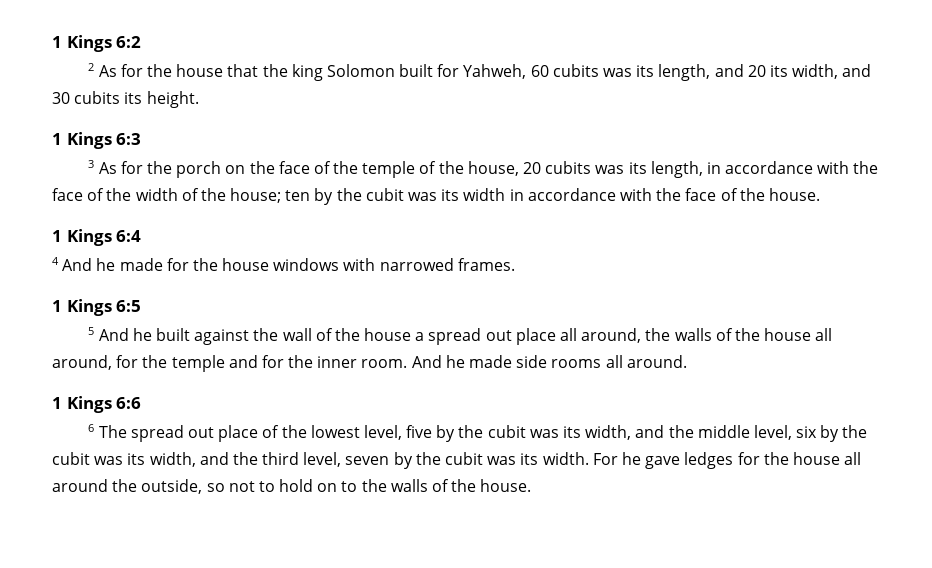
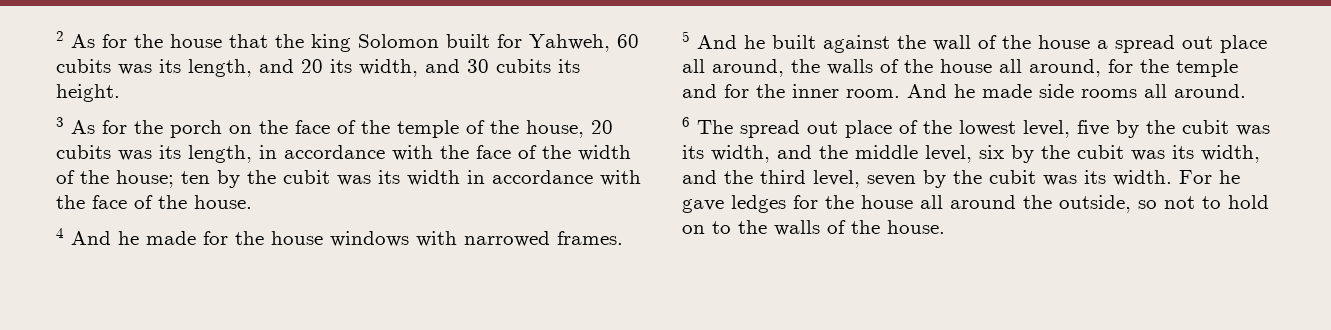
[52,35,142,52] 1 Kings 6:2 // -> (56, 36) none
[52,132,142,149] // 1 Kings 6:3 -> (120, 93) none
[52,229,142,246] // 1 Kings 6:4 -> (252, 202) none
[52,299,142,316] // 1 Kings 6:5 -> (623, 238) none
[52,396,142,413] // 1 Kings 6:6 -> (1246, 91) none

